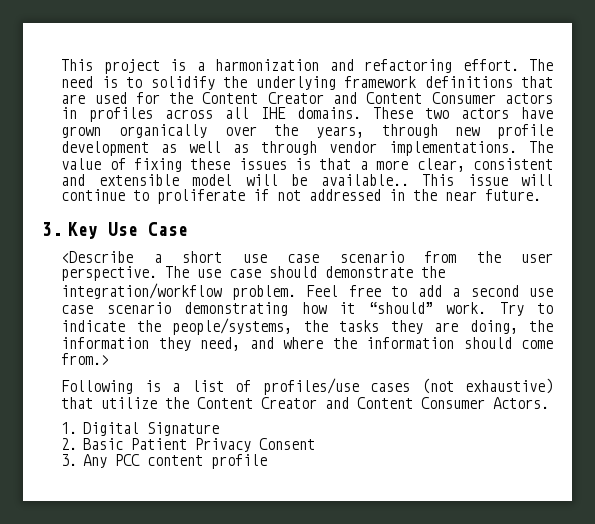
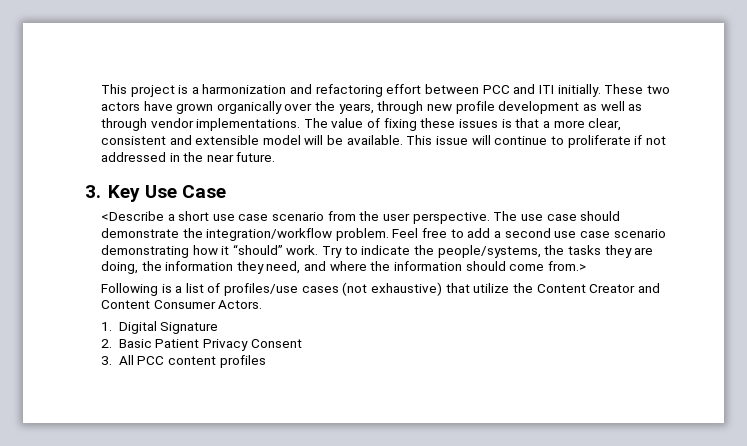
[462,59,554,71] [61,76,553,90] [61,92,553,104] [61,107,362,122] effort. The need is to solidify the underlying framework definitions that are used for the Content Creator and Content Consumer actors in profiles across all IHE domains. -> [386,84,601,97] effort between PCC and ITI initially.
[320,174,409,186] available.. -> [346,135,403,145] available.
[83,454,108,468] Any -> [118,355,134,365] All
[211,454,268,469] profile -> [219,355,266,368] profiles

